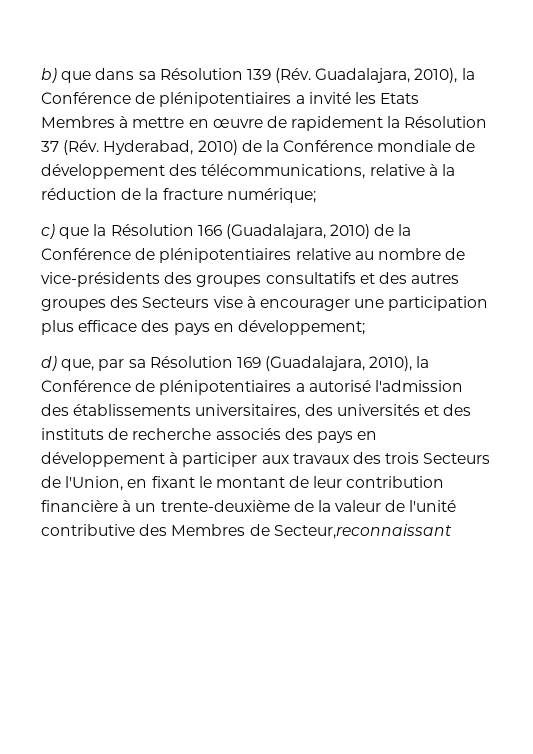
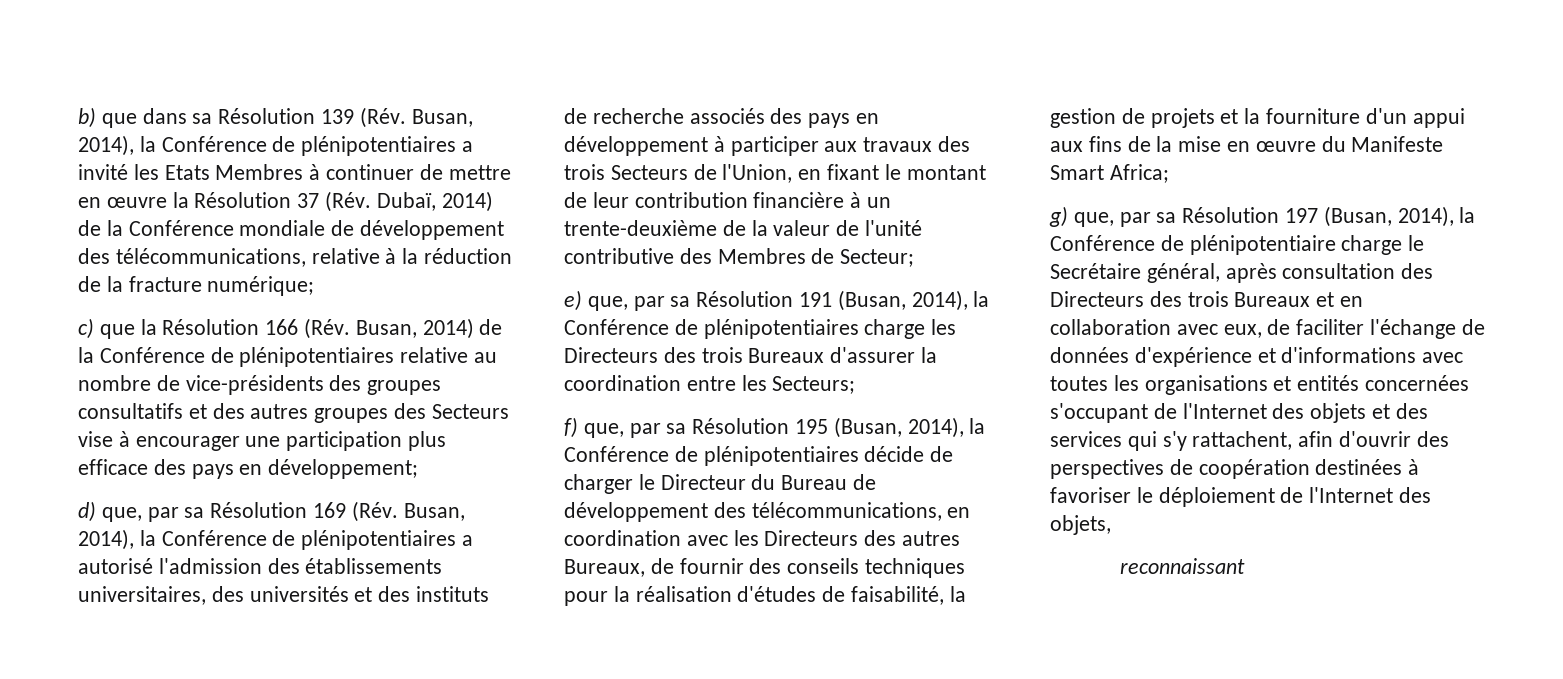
[315,68,458,83] Guadalajara, 2010), -> [411,109,473,127] [78,135,134,156] Busan, 2014),
(129, 122) none -> [326,164,443,180] continuer de
[266,116,384,131] de rapidement -> (167, 202) none
[103,140,238,155] Hyderabad, 2010) -> [376,191,493,212] Dubaï, 2014)
[225,224,371,239] (Guadalajara, 2010) -> [304,318,474,339] (Rév. Busan, 2014)
[265,356,413,371] (Guadalajara, 2010), -> [351,501,465,522] [78,529,134,550] (Rév. Busan, 2014),
[273,524,452,539] Secteur,reconnaissant -> [840,249,915,267] [564,290,990,311] [564,319,957,339] [564,347,938,363] [564,375,856,394] [564,417,986,438] [564,446,954,466] [564,474,877,494] [564,502,971,522] [564,530,961,546] [564,558,966,578] [564,586,966,606] [1050,108,1465,128] [1050,136,1444,152] [1050,164,1169,183] [1049,206,1476,227] [1050,235,1425,255] [1050,263,1434,283] [1050,291,1364,307] [1050,319,1485,339] [1050,347,1464,367] [1050,375,1470,395] [1050,403,1428,423] [1050,431,1449,451] [1050,459,1420,479] [1050,487,1432,507] [1050,515,1111,535] [1120,558,1246,574] Secteur; // e) que, par sa Résolution 191 (Busan, 2014), la Conférence de plénipotentiaires charge les Directeurs des trois Bureaux d'assurer la coordination entre les Secteurs; // f) que, par sa Résolution 195 (Busan, 2014), la Conférence de plénipotentiaires décide de charger le Directeur du Bureau de développement des télécommunications, en coordination avec les Directeurs des autres Bureaux, de fournir des conseils techniques pour la réalisation d'études de faisabilité, la gestion de projets et la fourniture d'un appui aux fins de la mise en œuvre du Manifeste Smart Africa; // g) que, par sa Résolution 197 (Busan, 2014), la Conférence de plénipotentiaire charge le Secrétaire général, après consultation des Directeurs des trois Bureaux et en collaboration avec eux, de faciliter l'échange de données d'expérience et d'informations avec toutes les organisations et entités concernées s'occupant de l'Internet des objets et des services qui s'y rattachent, afin d'ouvrir des perspectives de coopération destinées à favoriser le déploiement de l'Internet des objets, // reconnaissant

